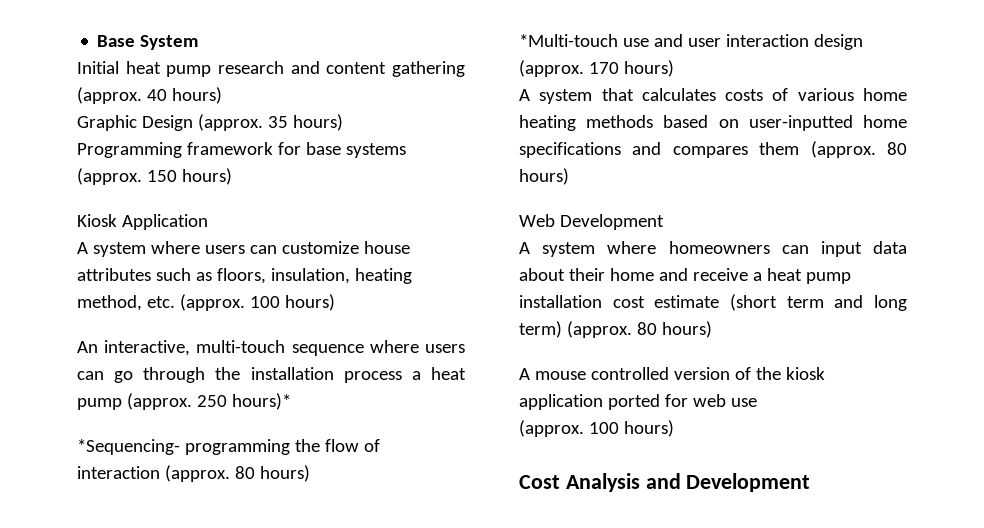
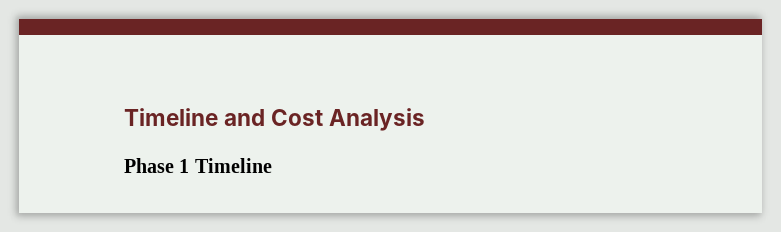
[97,35,199,50] [77,61,465,77] [77,87,222,104] [77,114,343,131] [77,142,406,158] [77,168,232,185] [77,214,208,230] [77,241,410,257] [77,268,412,284] [77,294,335,311] [77,340,465,356] [77,367,466,383] [77,393,291,410] [77,439,380,455] [77,465,310,482] [519,34,863,50] [519,60,674,77] [519,88,907,104] [519,115,907,131] [519,141,907,158] [519,168,569,185] [519,214,664,230] [519,241,907,257] [519,268,851,284] [519,294,907,311] [519,321,712,338] [519,367,825,380] [519,394,757,410] [519,420,674,437] Base System // Initial heat pump research and content gathering (approx. 40 hours) // Graphic Design (approx. 35 hours) // Programming framework for base systems (approx. 150 hours) // Kiosk Application // A system where users can customize house attributes such as floors, insulation, heating method, etc. (approx. 100 hours) // An interactive, multi-touch sequence where users can go through the installation process a heat pump (approx. 250 hours)* // *Sequencing- programming the flow of interaction (approx. 80 hours) // *Multi-touch use and user interaction design (approx. 170 hours) // A system that calculates costs of various home heating methods based on user-inputted home specifications and compares them (approx. 80 hours) // Web Development // A system where homeowners can input data about their home and receive a heat pump installation cost estimate (short term and long term) (approx. 80 hours) // A mouse controlled version of the kiosk application ported for web use // (approx. 100 hours) // -> [124,108,266,126] Timeline and
[645,473,811,492] and Development -> [124,158,272,173] // Phase 1 Timeline

